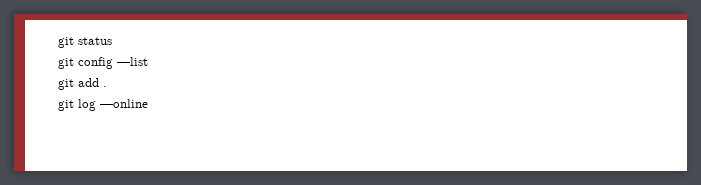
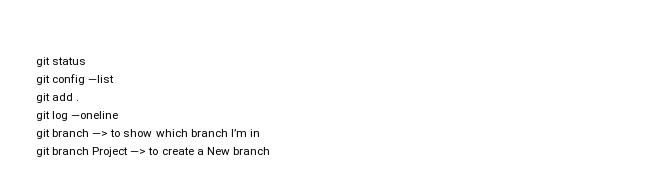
[100,99,148,108] —online -> [71,111,119,119] [36,129,260,139] [36,147,270,157] —oneline // git branch —> to show which branch I’m in // git branch Project —> to create a New branch

